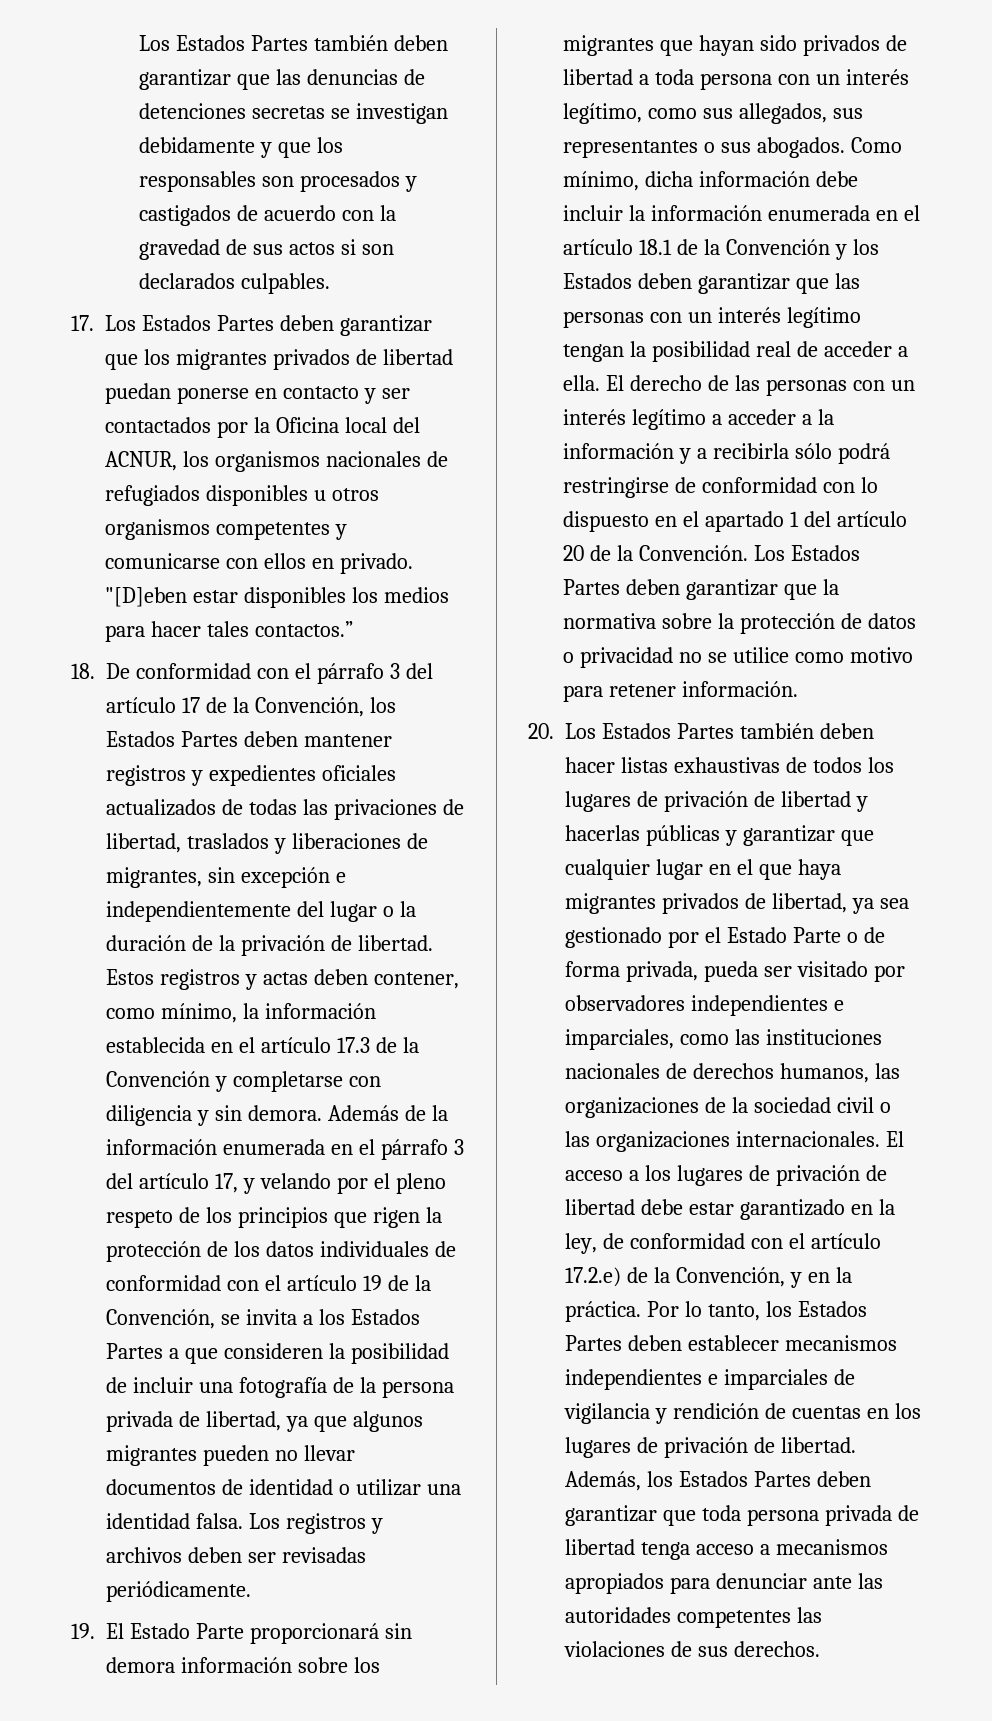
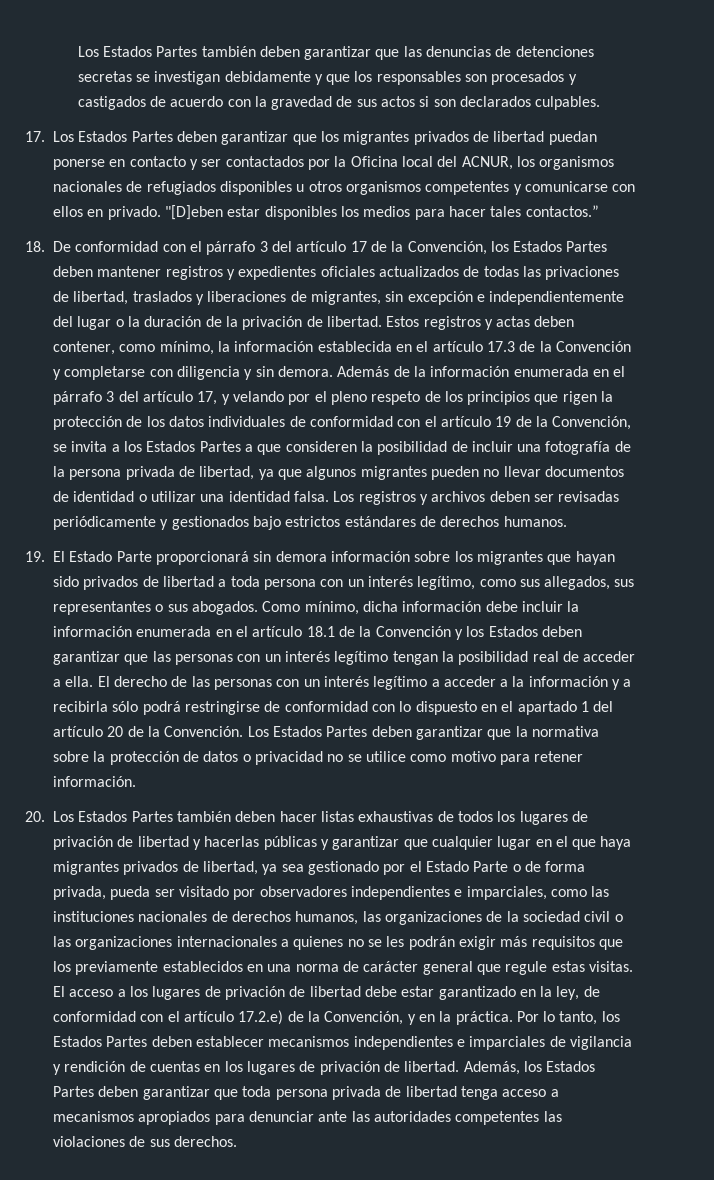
[106,1581,251,1602] periódicamente. -> [53,516,567,530] periódicamente y gestionados bajo estrictos estándares de derechos humanos.
[735,1131,880,1147] internacionales. -> [176,936,623,950] [53,961,633,975] internacionales a quienes no se les podrán exigir más requisitos que los previamente establecidos en una norma de carácter general que regule estas visitas.

